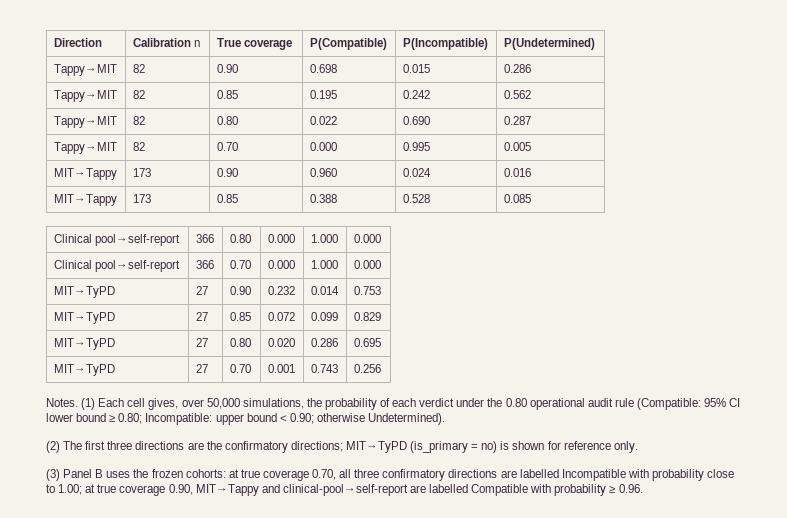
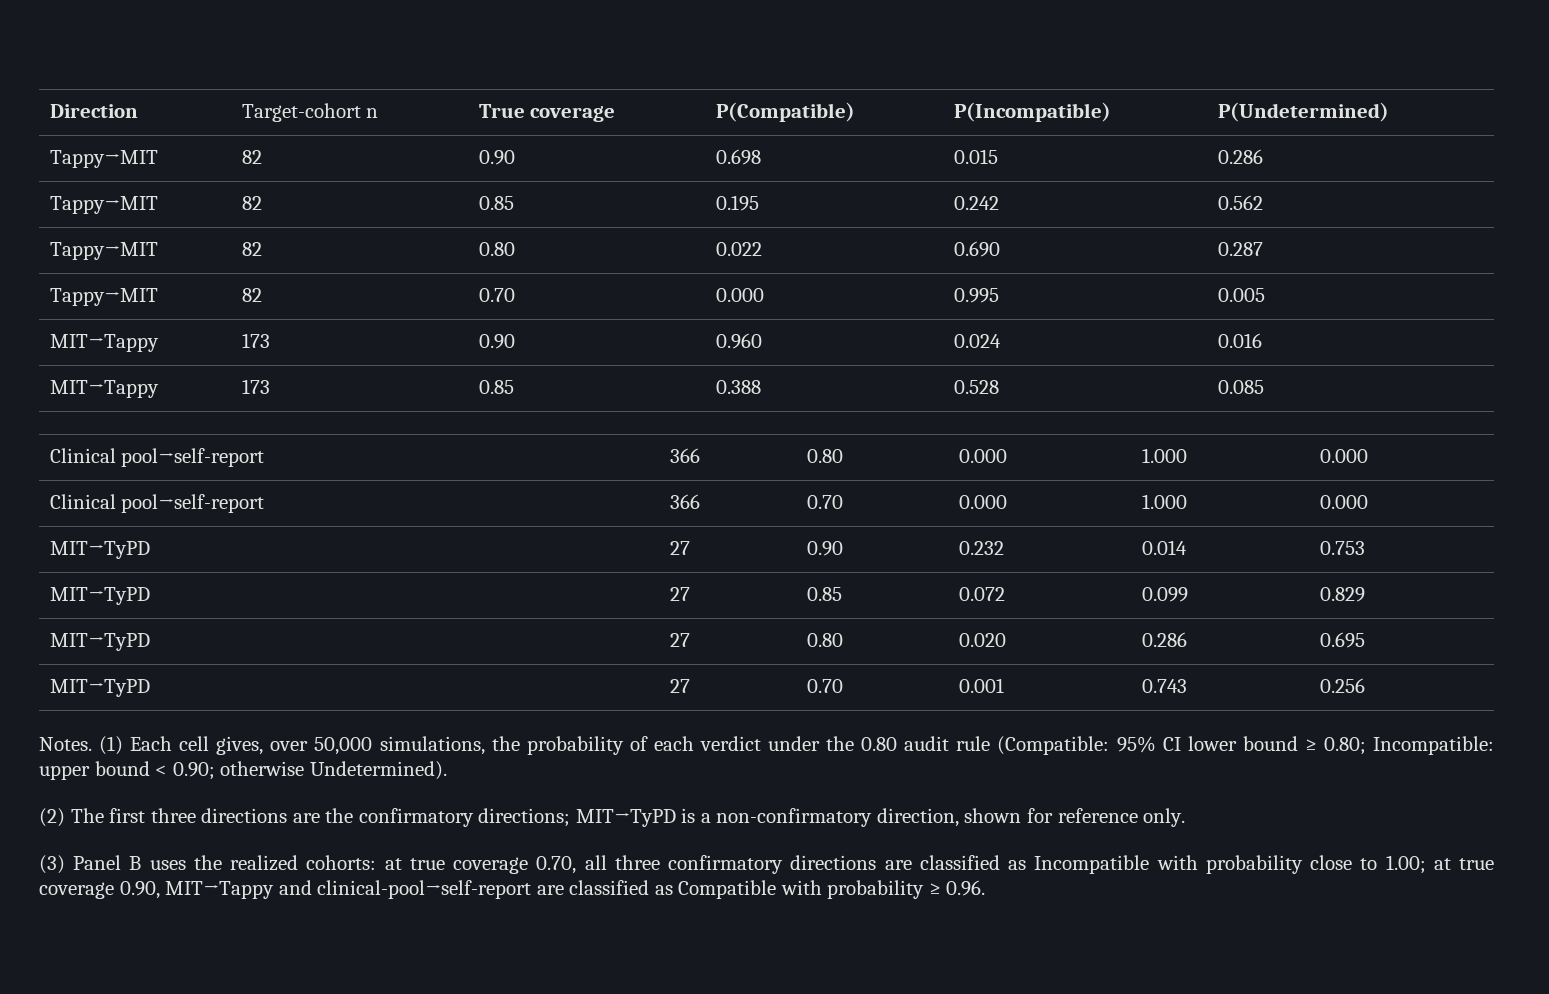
[132,38,191,47] Calibration -> [241,103,361,122] Target-cohort
[529,398,585,410] operational -> (898, 744) none
[410,441,510,453] (is_primary = no) is -> [681,808,959,827] is a non-confirmatory direction,
[151,469,183,478] frozen -> [230,855,299,871] realized
[519,469,559,478] labelled -> [919,855,1027,870] classified as
[429,484,469,493] labelled -> [569,880,673,895] classified as

